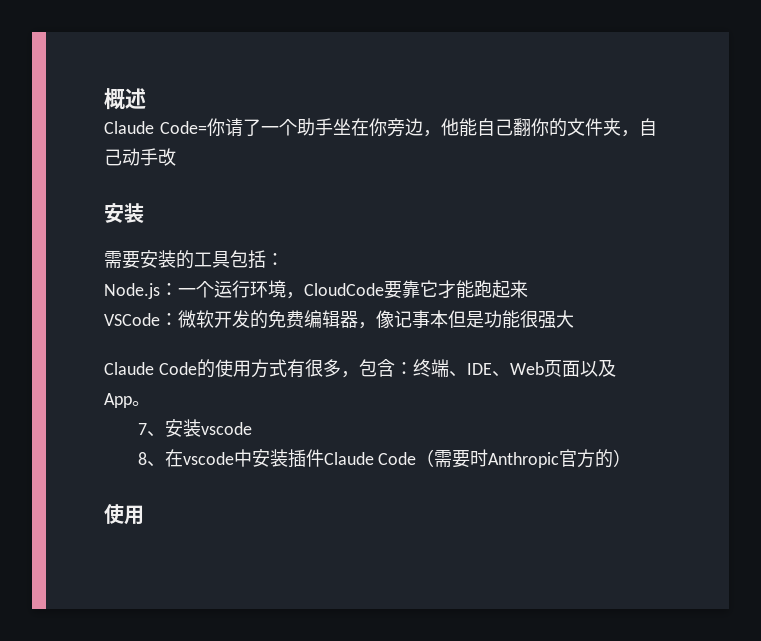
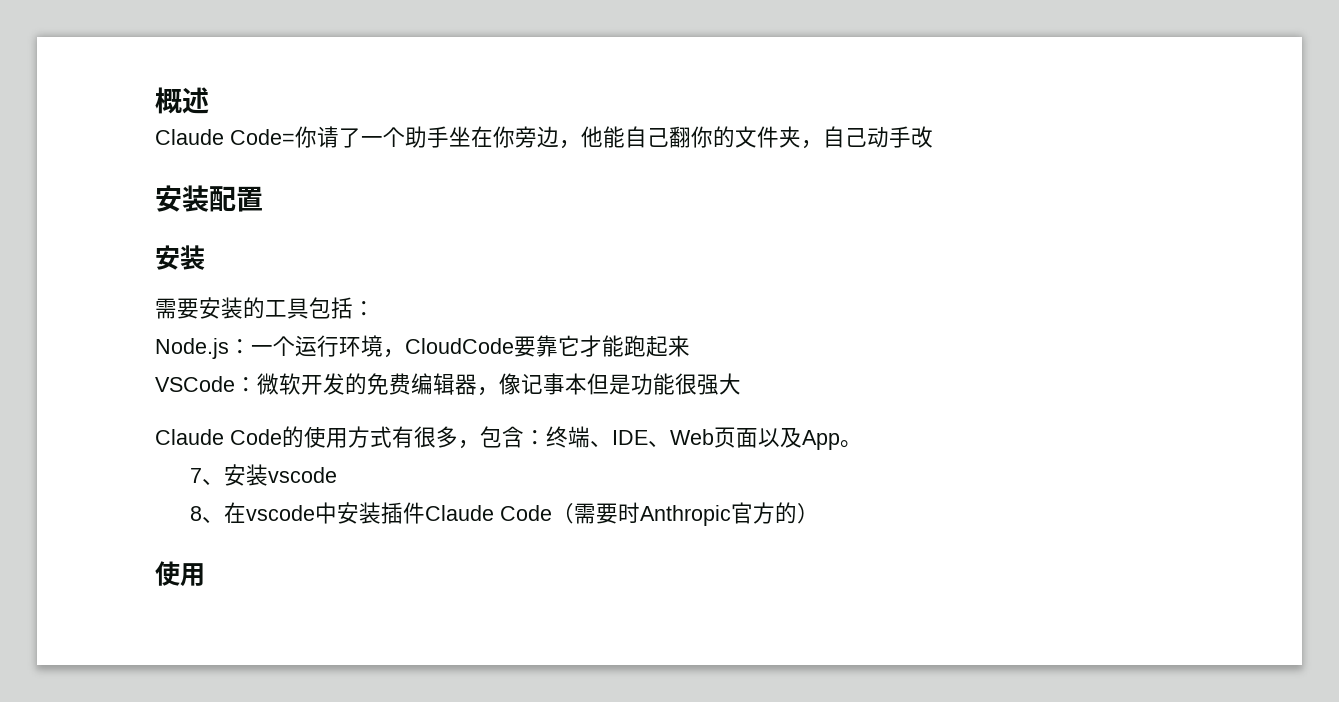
(176, 157) none -> [155,185,263,212] // 安装配置

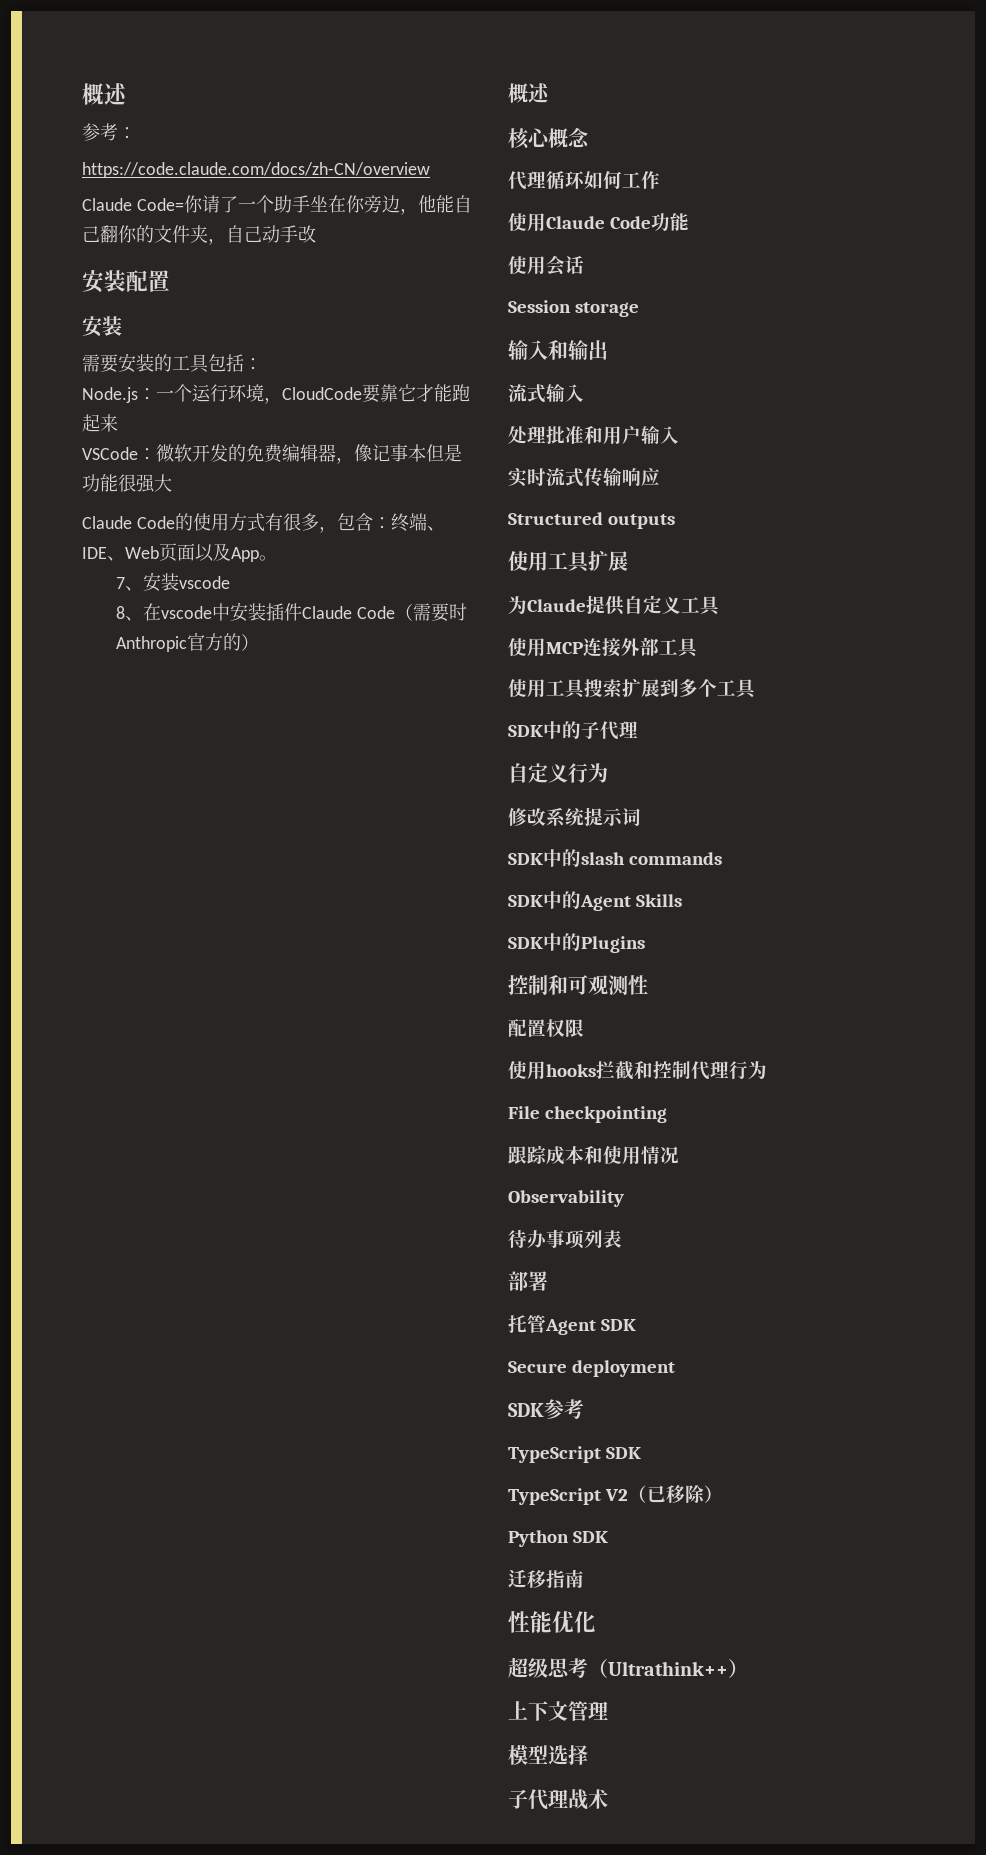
[155,87,209,114] 概述 -> [82,83,127,105] [82,123,136,141] [82,162,430,178] 概述 // 参考： // https://code.claude.com/docs/zh-CN/overview
[155,561,205,587] 使用 -> [508,83,550,103] [508,127,590,149] [508,171,660,190] [508,213,689,232] [508,255,584,276] [508,300,639,317] [508,339,608,360] [508,383,584,403] [508,425,679,445] [508,467,660,487] [508,512,675,529] [508,551,628,573] [508,595,721,616] [508,637,699,658] [508,679,757,699] [508,721,638,740] [508,763,608,783] [508,807,641,827] [508,849,722,867] [508,891,682,911] [508,933,645,953] [508,975,648,995] [508,1019,584,1037] [508,1061,767,1080] [508,1106,667,1123] [508,1145,679,1165] [508,1190,624,1207] [508,1229,622,1249] [508,1271,548,1291] [508,1315,636,1335] [508,1360,675,1377] [508,1399,584,1419] [508,1446,641,1463] [508,1485,723,1505] [508,1530,608,1547] [508,1569,584,1588] [508,1611,596,1633] [508,1657,748,1678] [508,1701,608,1721] [508,1745,588,1765] [508,1789,608,1810] 概述 // 核心概念 // 代理循环如何工作 // 使用Claude Code功能 // 使用会话 // Session storage // 输入和输出 // 流式输入 // 处理批准和用户输入 // 实时流式传输响应 // Structured outputs // 使用工具扩展 // 为Claude提供自定义工具 // 使用MCP连接外部工具 // 使用工具搜索扩展到多个工具 // SDK中的子代理 // 自定义行为 // 修改系统提示词 // SDK中的slash commands // SDK中的Agent Skills // SDK中的Plugins // 控制和可观测性 // 配置权限 // 使用hooks拦截和控制代理行为 // File checkpointing // 跟踪成本和使用情况 // Observability // 待办事项列表 // 部署 // 托管Agent SDK // Secure deployment // SDK参考 // TypeScript SDK // TypeScript V2（已移除） // Python SDK // 迁移指南 // 性能优化 // 超级思考（Ultrathink++） // 上下文管理 // 模型选择 // 子代理战术

